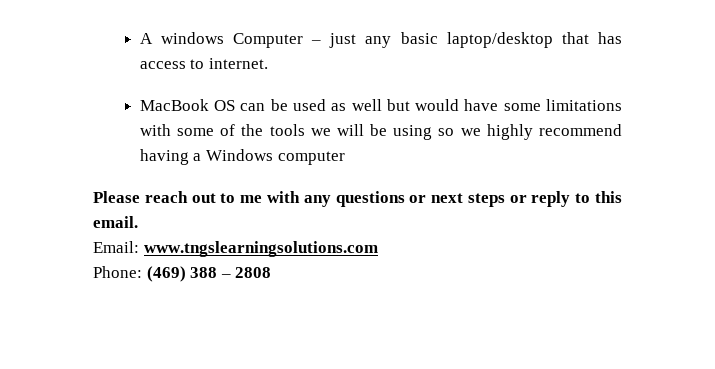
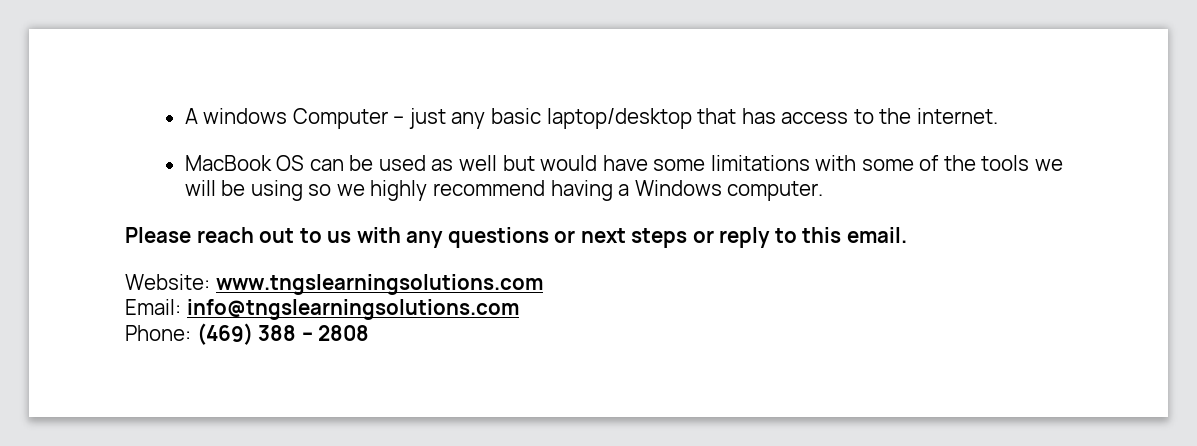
(205, 64) none -> [879,108,912,124] the
[277,151,345,165] computer -> [727,181,824,201] computer.
[240,195,263,203] me -> [327,231,352,243] us
(138, 222) none -> [125,274,543,295] // Website: www.tngslearningsolutions.com
[143,241,378,257] www.tngslearningsolutions.com -> [186,299,519,320] info@tngslearningsolutions.com

